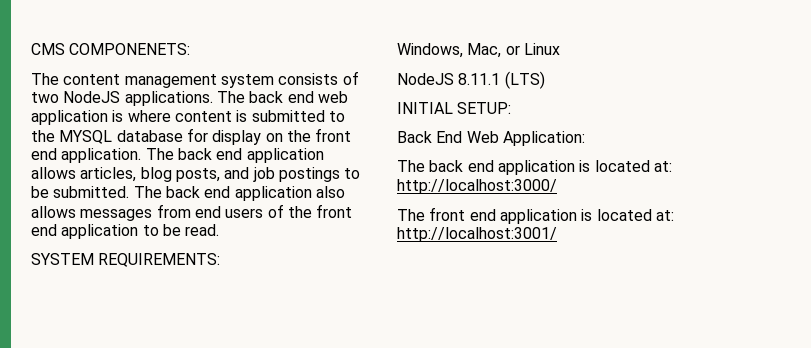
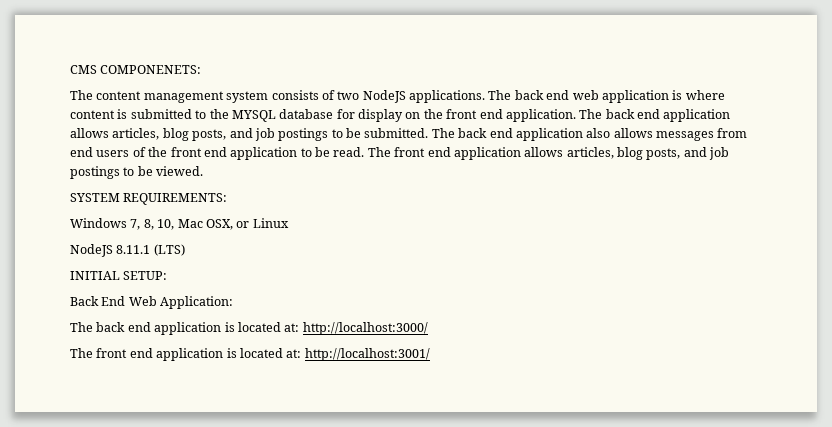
[31,253,221,267] [397,43,502,58] // SYSTEM REQUIREMENTS: // Windows, Mac, -> [367,147,730,160] [70,166,204,179] [70,193,228,205] [70,218,233,230] The front end application allows articles, blog posts, and job postings to be viewed. // SYSTEM REQUIREMENTS: // Windows 7, 8, 10, Mac OSX,

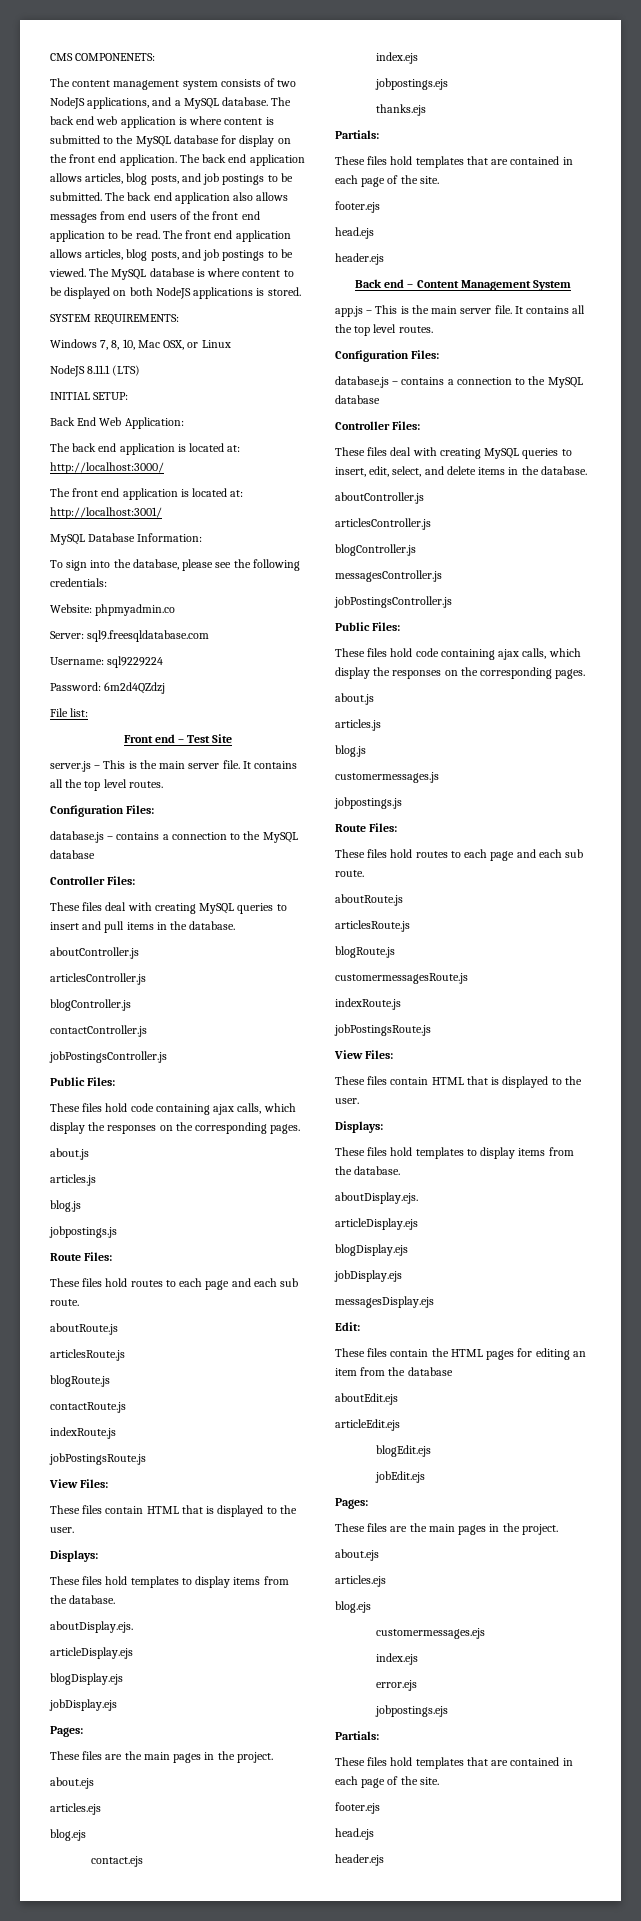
[409,90,485,103] applications. -> [87,97,269,109] applications, and a MySQL database.
[231,110,276,122] MYSQL -> [135,136,171,147] MySQL
(204, 171) none -> [89,268,294,280] [50,287,301,299] The MySQL database is where content to be displayed on both NodeJS applications is stored.
(430, 354) none -> [50,533,203,545] [50,559,300,571] [50,578,107,587] [50,604,176,616] [50,630,210,642] [50,656,164,668] [50,682,166,694] [50,708,89,717] [123,734,233,743] [50,760,298,772] [50,779,163,791] [50,805,155,817] [50,831,298,843] [50,850,95,859] [50,876,136,885] [50,902,287,914] [50,921,236,933] [50,947,139,959] [50,973,146,985] [50,999,131,1011] [50,1025,147,1037] [49,1051,167,1063] [50,1077,116,1086] [50,1103,296,1115] [50,1122,301,1134] [50,1148,89,1160] [50,1174,96,1186] [50,1200,81,1212] [49,1226,117,1238] [50,1252,113,1261] [50,1278,299,1290] [50,1299,79,1306] [50,1323,118,1335] [50,1349,125,1361] [50,1375,110,1387] [50,1402,126,1413] [50,1427,116,1439] [49,1453,146,1465] [49,1479,109,1488] [50,1505,297,1517] [50,1527,74,1533] [50,1550,98,1562] [50,1576,289,1588] [50,1595,116,1604] [50,1621,133,1633] [50,1647,133,1659] [50,1673,123,1685] [49,1699,117,1711] [50,1726,83,1737] [50,1751,273,1763] [50,1777,94,1789] [50,1803,101,1815] [50,1829,86,1841] [90,1856,143,1867] [375,52,418,64] [374,78,448,90] [375,104,426,116] [335,130,379,139] [335,156,573,168] [335,175,439,187] [335,201,380,213] [335,227,374,239] [335,253,384,265] [354,279,572,291] [335,305,586,317] [335,324,433,336] [335,350,440,362] [335,376,583,388] [335,395,380,404] [335,421,421,430] [335,447,572,459] [335,466,587,477] [335,492,424,504] [335,518,431,530] [335,544,416,556] [335,570,442,582] [334,596,452,608] [335,622,401,631] [335,648,581,660] [335,667,586,679] [335,693,374,705] [335,719,381,731] [335,745,366,757] [335,772,439,783] [334,797,402,809] [335,823,398,832] [335,849,584,861] [335,870,364,877] [335,894,403,906] [335,920,410,932] [335,946,395,958] [335,973,468,984] [335,998,401,1010] [334,1024,431,1036] [334,1050,394,1059] [335,1076,582,1088] [335,1098,359,1104] [335,1121,383,1133] [335,1147,574,1159] [335,1166,401,1175] [335,1192,418,1204] [335,1218,418,1230] [335,1244,408,1256] [334,1270,402,1282] [335,1296,434,1308] [335,1322,360,1331] [335,1348,586,1360] [335,1367,453,1376] [335,1393,398,1405] [335,1419,400,1431] [375,1445,431,1457] [374,1471,425,1483] [335,1498,368,1509] [335,1523,558,1535] [335,1549,379,1561] [335,1575,386,1587] [335,1601,371,1613] [375,1628,485,1639] [375,1653,418,1665] [375,1680,417,1691] [374,1705,448,1717] [335,1731,379,1740] [335,1757,573,1769] [335,1776,439,1788] [335,1802,380,1814] [335,1828,374,1840] [335,1854,384,1866] // MySQL Database Information: // To sign into the database, please see the following credentials: // Website: phpmyadmin.co // Server: sql9.freesqldatabase.com // Username: sql9229224 // Password: 6m2d4QZdzj // File list: // Front end – Test Site // server.js – This is the main server file. It contains all the top level routes. // Configuration Files: // database.js – contains a connection to the MySQL database // Controller Files: // These files deal with creating MySQL queries to insert and pull items in the database. // aboutController.js // articlesController.js // blogController.js // contactController.js // jobPostingsController.js // Public Files: // These files hold code containing ajax calls, which display the responses on the corresponding pages. // about.js // articles.js // blog.js // jobpostings.js // Route Files: // These files hold routes to each page and each sub route. // aboutRoute.js // articlesRoute.js // blogRoute.js // contactRoute.js // indexRoute.js // jobPostingsRoute.js // View Files: // These files contain HTML that is displayed to the user. // Displays: // These files hold templates to display items from the database. // aboutDisplay.ejs. // articleDisplay.ejs // blogDisplay.ejs // jobDisplay.ejs // Pages: // These files are the main pages in the project. // about.ejs // articles.ejs // blog.ejs // contact.ejs // index.ejs // jobpostings.ejs // thanks.ejs // Partials: // These files hold templates that are contained in each page of the site. // footer.ejs // head.ejs // header.ejs // Back end – Content Management System // app.js – This is the main server file. It contains all the top level routes. // Configuration Files: // database.js – contains a connection to the MySQL database // Controller Files: // These files deal with creating MySQL queries to insert, edit, select, and delete items in the database. // aboutController.js // articlesController.js // blogController.js // messagesController.js // jobPostingsController.js // Public Files: // These files hold code containing ajax calls, which display the responses on the corresponding pages. // about.js // articles.js // blog.js // customermessages.js // jobpostings.js // Route Files: // These files hold routes to each page and each sub route. // aboutRoute.js // articlesRoute.js // blogRoute.js // customermessagesRoute.js // indexRoute.js // jobPostingsRoute.js // View Files: // These files contain HTML that is displayed to the user. // Displays: // These files hold templates to display items from the database. // aboutDisplay.ejs. // articleDisplay.ejs // blogDisplay.ejs // jobDisplay.ejs // messagesDisplay.ejs // Edit: // These files contain the HTML pages for editing an item from the database // aboutEdit.ejs // articleEdit.ejs // blogEdit.ejs // jobEdit.ejs // Pages: // These files are the main pages in the project. // about.ejs // articles.ejs // blog.ejs // customermessages.ejs // index.ejs // error.ejs // jobpostings.ejs // Partials: // These files hold templates that are contained in each page of the site. // footer.ejs // head.ejs // header.ejs

